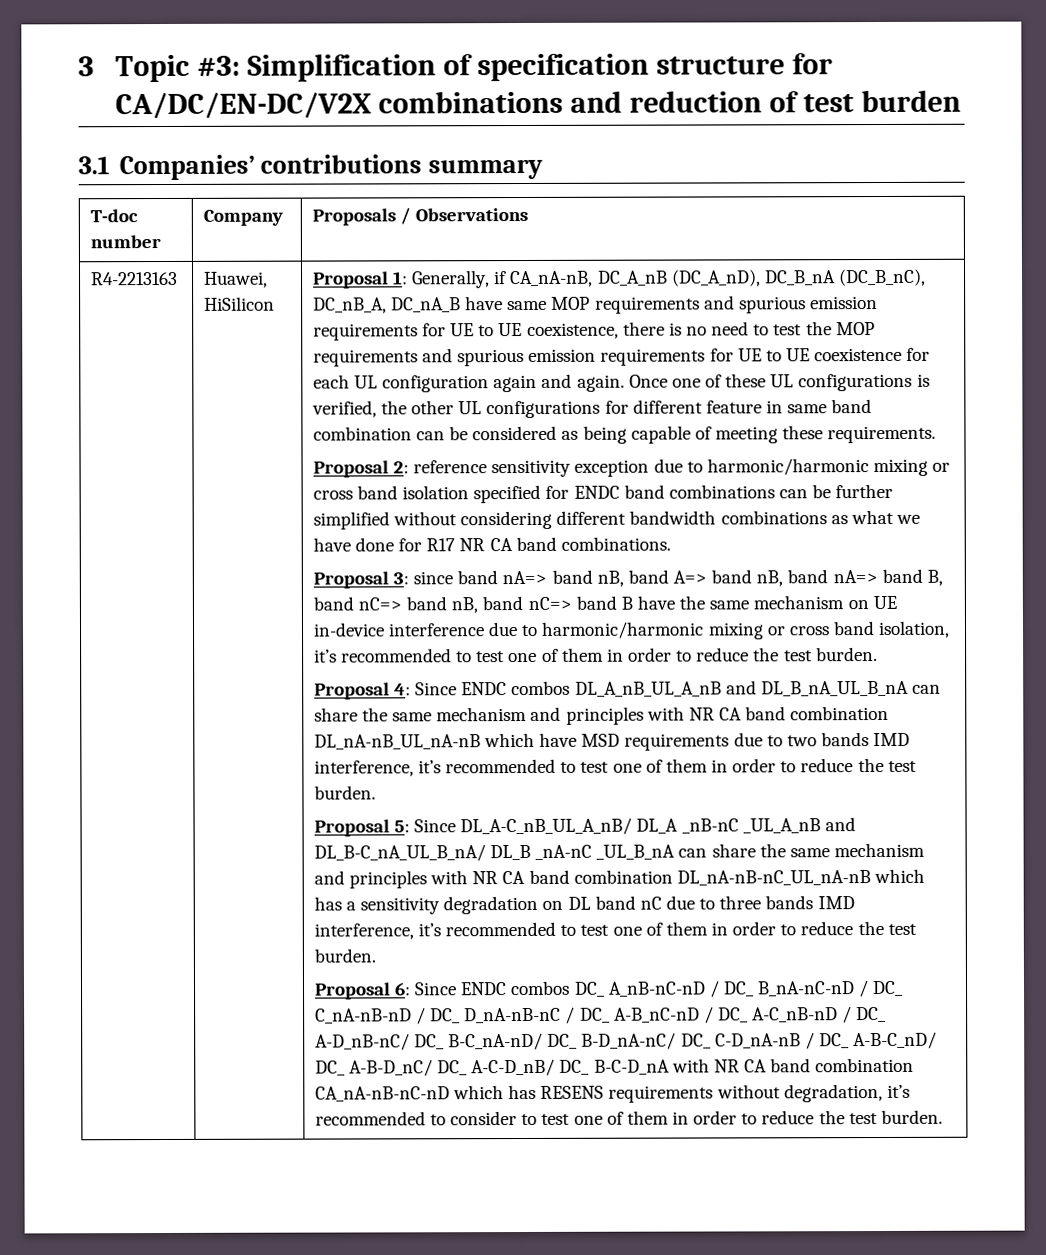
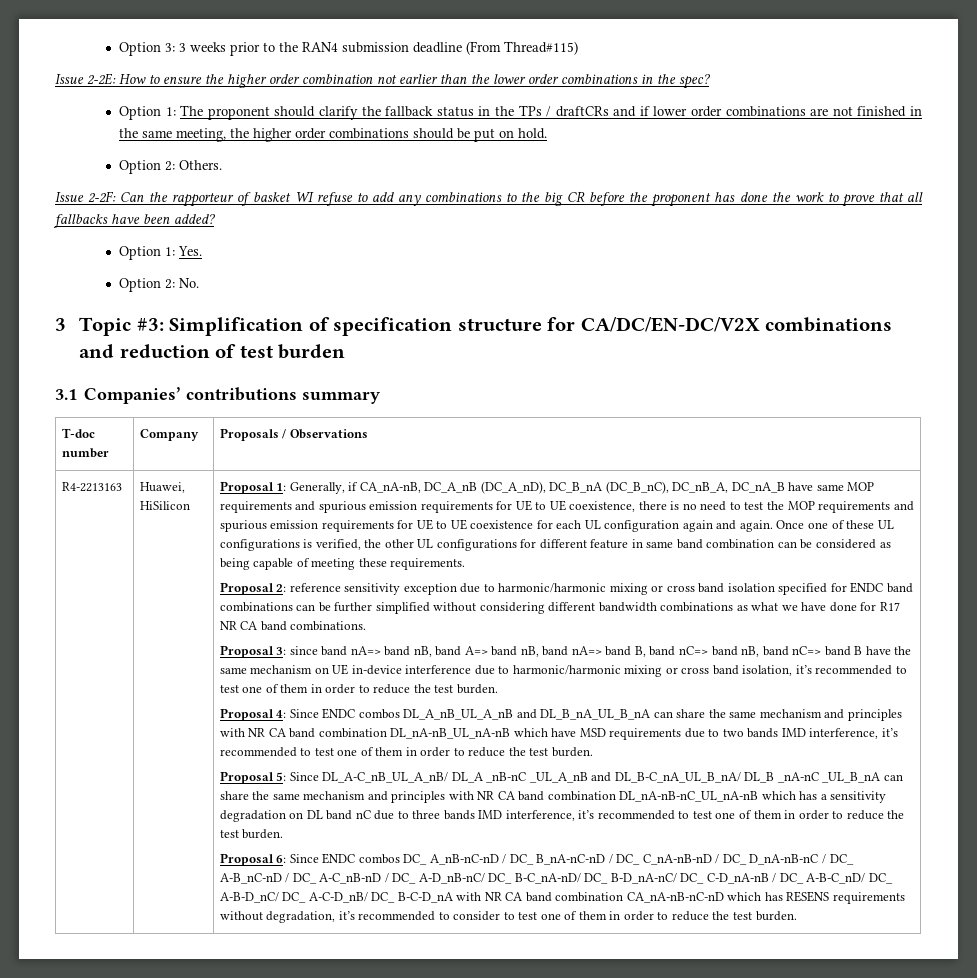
(78, 66) none -> [119,41,579,56] [55,73,711,89] [119,105,922,120] [119,128,548,142] [119,160,223,174] [55,191,923,207] [53,214,216,228] [119,246,203,260] [119,278,200,292] Option 3: 3 weeks prior to the RAN4 submission deadline (From Thread#115) // Issue 2-2E: How to ensure the higher order combination not earlier than the lower order combinations in the spec? // Option 1: The proponent should clarify the fallback status in the TPs / draftCRs and if lower order combinations are not finished in the same meeting, the higher order combinations should be put on hold. // Option 2: Others. // Issue 2-2F: Can the rapporteur of basket WI refuse to add any combinations to the big CR before the proponent has done the work to prove that all fallbacks have been added? // Option 1: Yes. // Option 2: No. //

